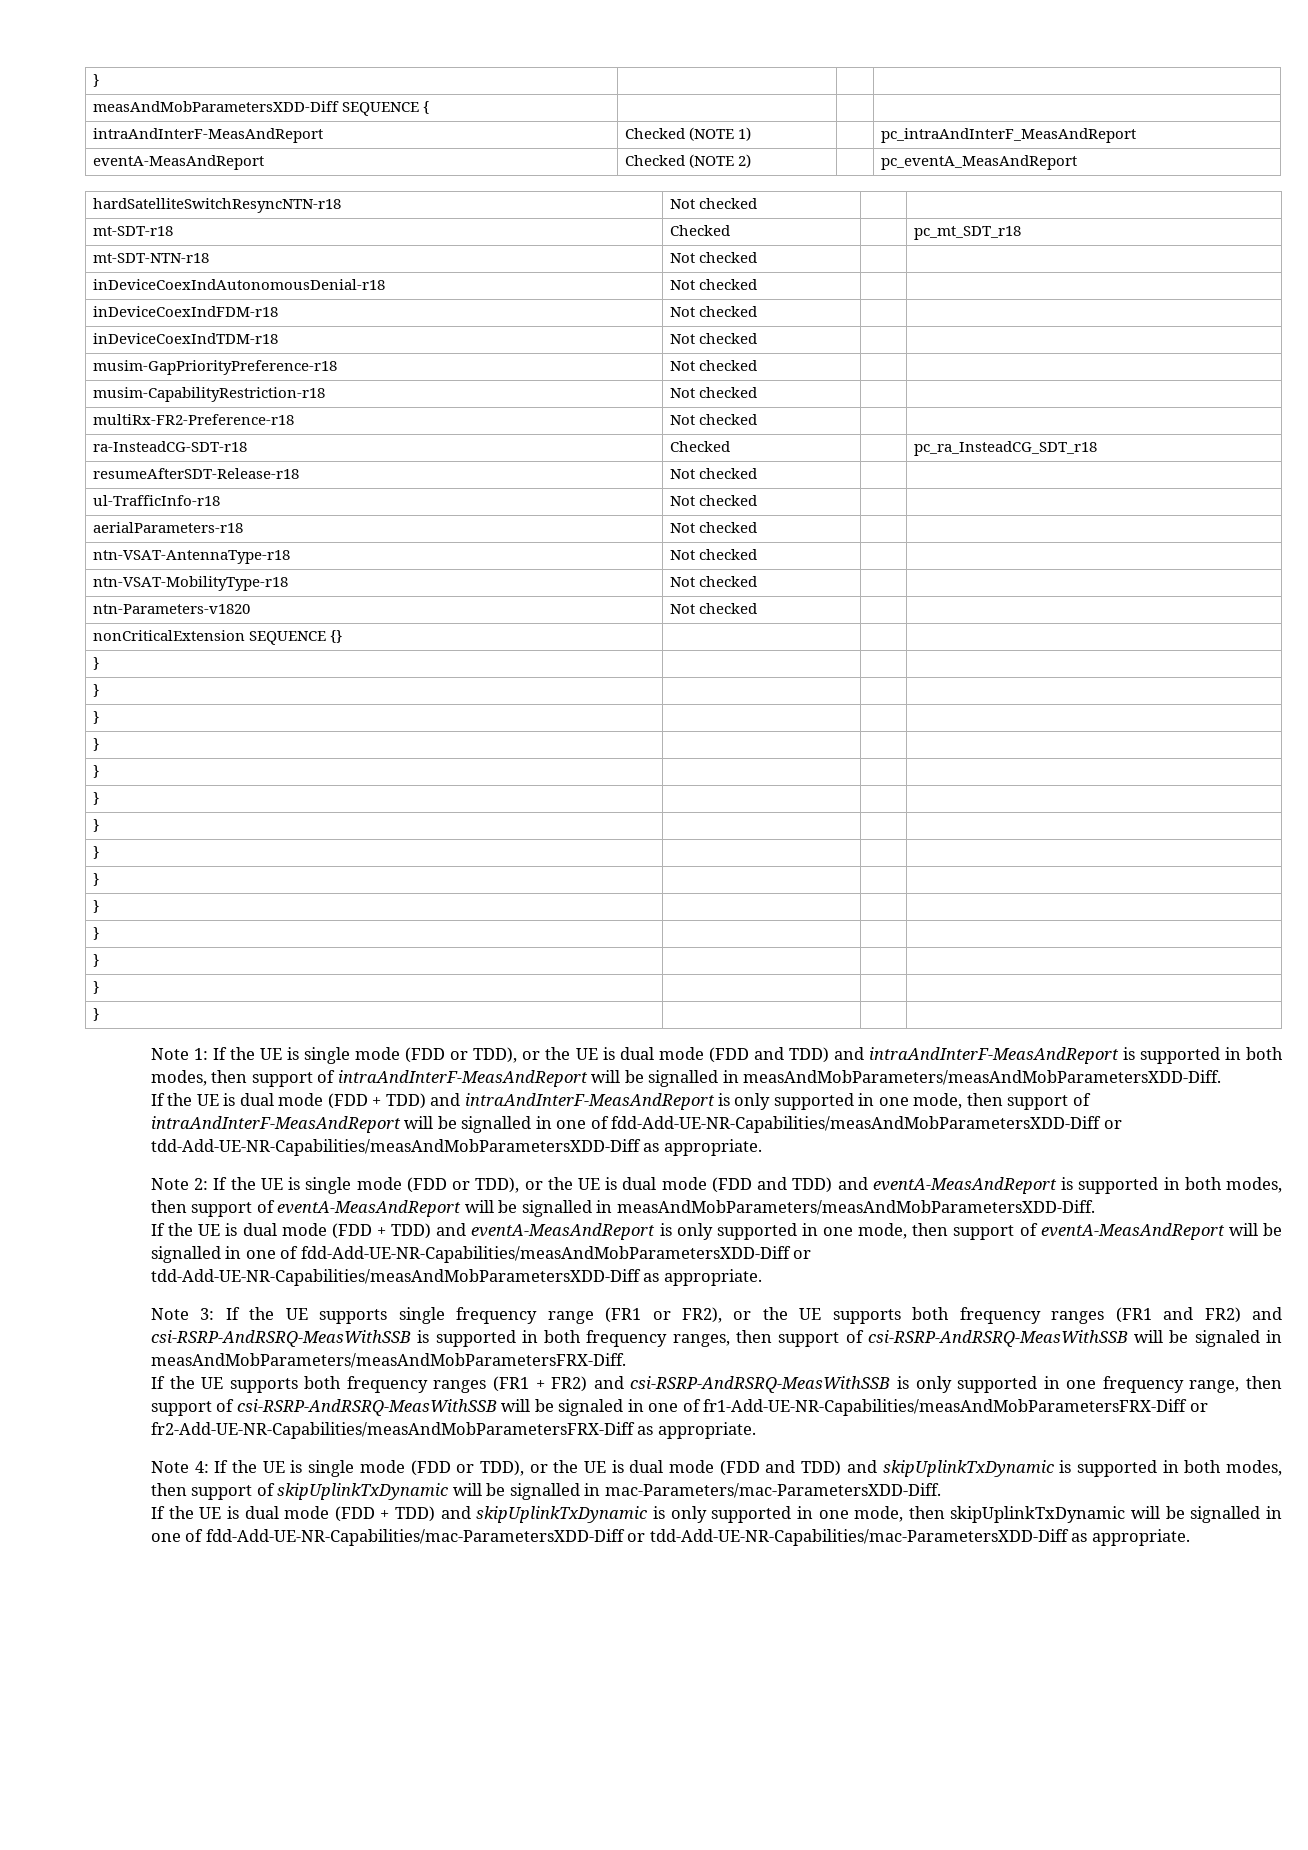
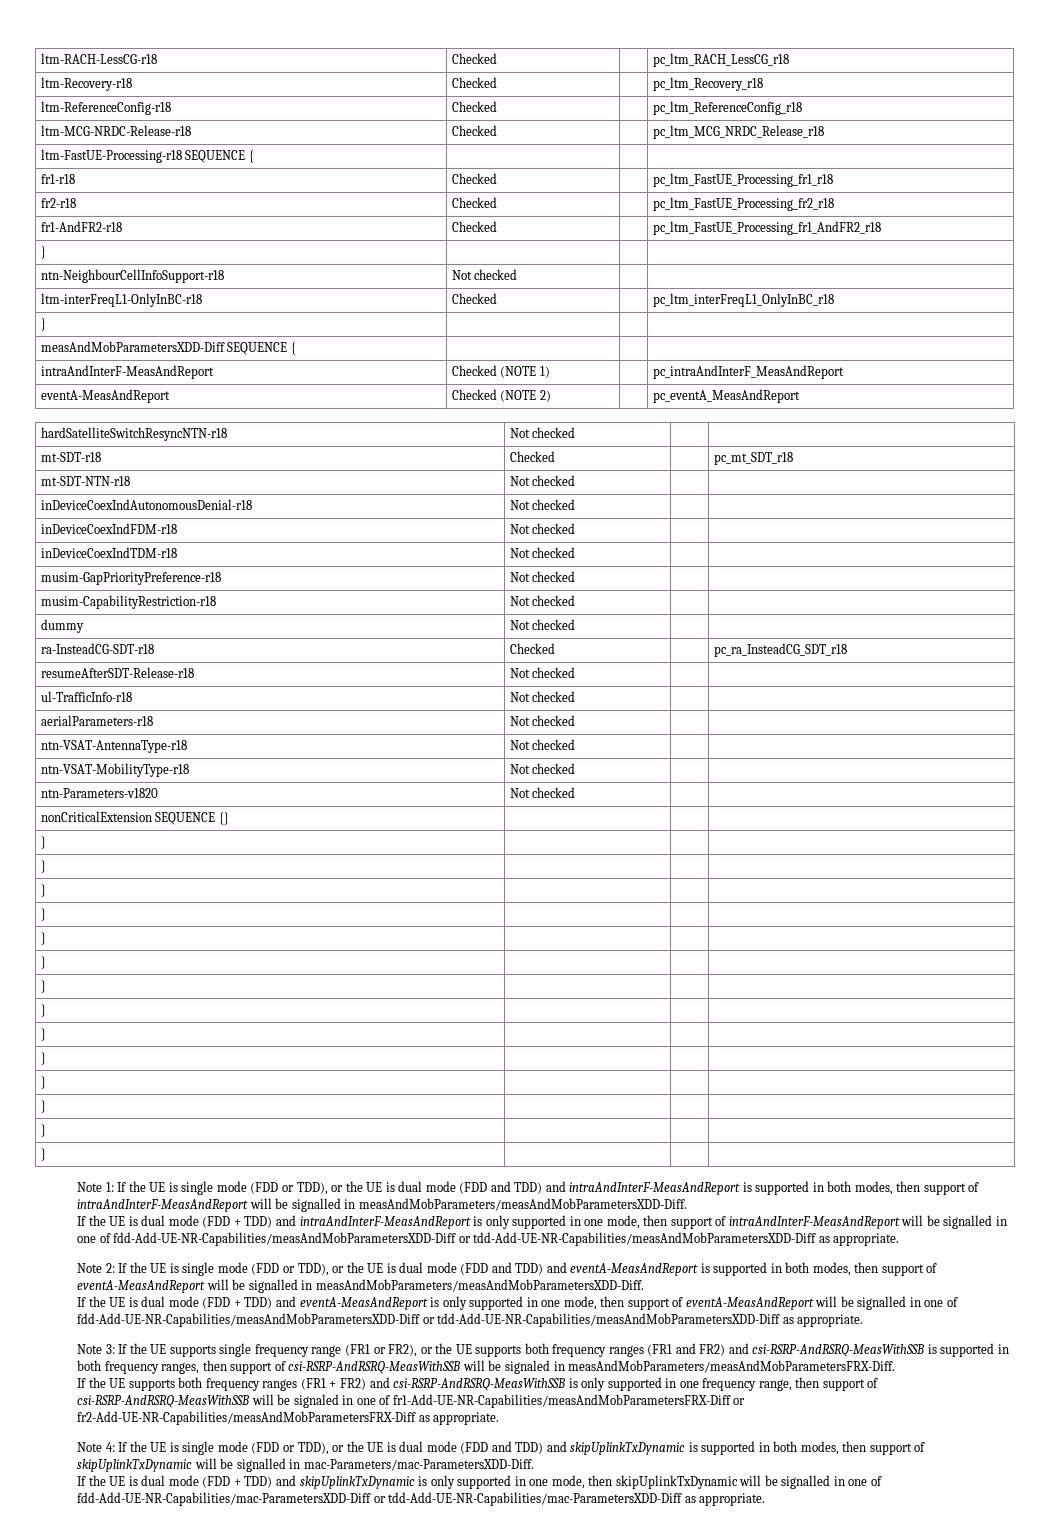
(93, 80) none -> [40,53,157,64] [451,53,497,64] [652,53,789,67] [40,77,132,91] [451,77,497,88] [652,77,763,91] [40,101,171,115] [451,101,497,112] [652,101,802,115] [40,125,191,136] [451,125,497,136] [652,125,824,139] [40,149,254,163] [40,174,75,184] [451,173,497,184] [652,173,833,187] [40,198,76,208] [451,197,497,208] [652,197,834,211] [40,221,122,232] [451,221,497,232] [652,221,881,235] [40,246,46,259] [40,269,224,283] [451,269,518,280] [40,293,202,307] [451,293,497,304] [652,293,834,307] ltm-RACH-LessCG-r18 | Checked | | pc_ltm_RACH_LessCG_r18 // ltm-Recovery-r18 | Checked | | pc_ltm_Recovery_r18 // ltm-ReferenceConfig-r18 | Checked | | pc_ltm_ReferenceConfig_r18 // ltm-MCG-NRDC-Release-r18 | Checked | | pc_ltm_MCG_NRDC_Release_r18 // ltm-FastUE-Processing-r18 SEQUENCE { | | | // fr1-r18 | Checked | | pc_ltm_FastUE_Processing_fr1_r18 // fr2-r18 | Checked | | pc_ltm_FastUE_Processing_fr2_r18 // fr1-AndFR2-r18 | Checked | | pc_ltm_FastUE_Processing_fr1_AndFR2_r18 // } | | | // ntn-NeighbourCellInfoSupport-r18 | Not checked | | // ltm-interFreqL1-OnlyInBC-r18 | Checked | | pc_ltm_interFreqL1_OnlyInBC_r18 //
[93,414,295,425] multiRx-FR2-Preference-r18 -> [40,619,84,633] dummy

